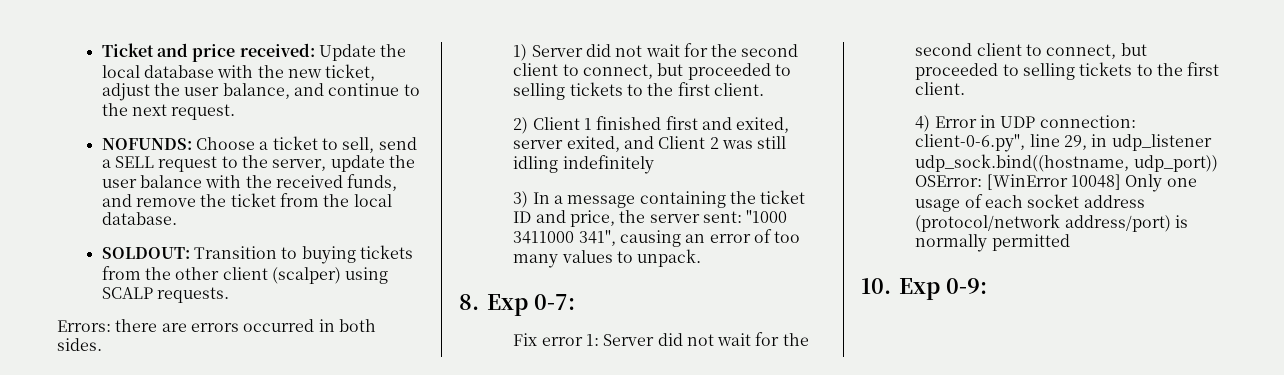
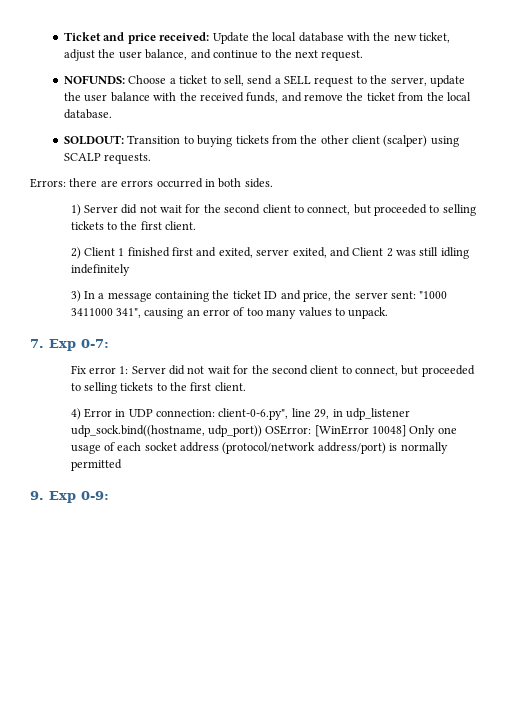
[459,294,479,310] 8. -> [30,339,44,348] 7.
[861,278,891,294] 10. -> [30,491,44,500] 9.

